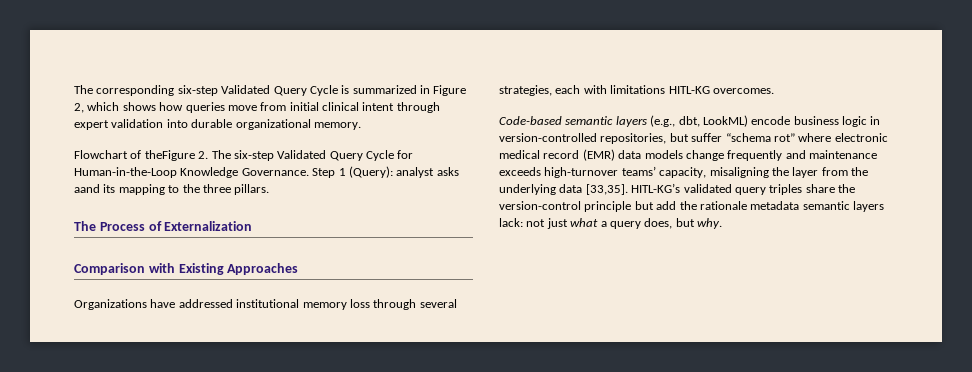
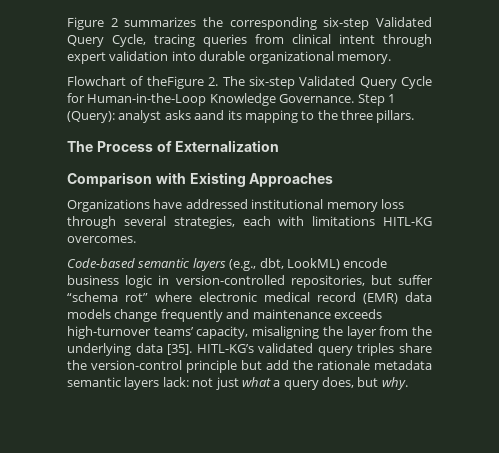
[74,85,467,96] [74,102,319,113] The corresponding six-step Validated Query Cycle is summarized in Figure 2, which shows how queries move from initial -> [67,17,432,30] [67,34,284,47] Figure 2 summarizes the corresponding six-step Validated Query Cycle, tracing queries from
[585,184,628,195] [33,35]. -> [167,344,193,355] [35].

